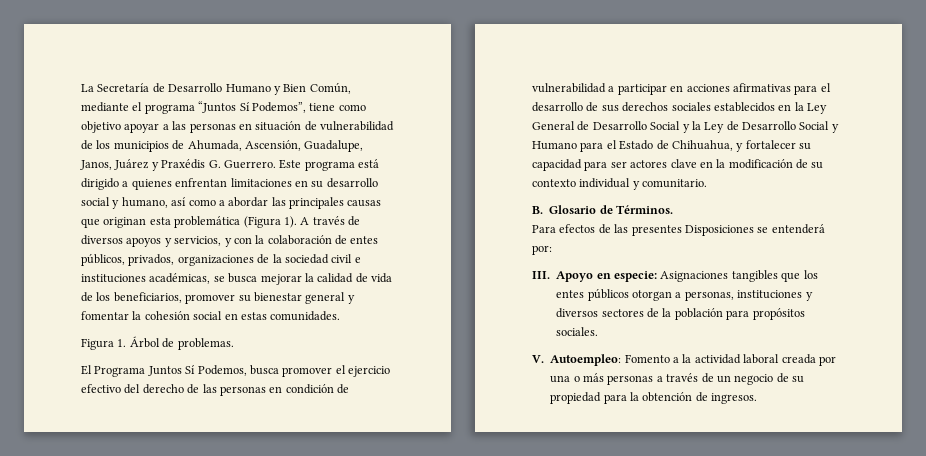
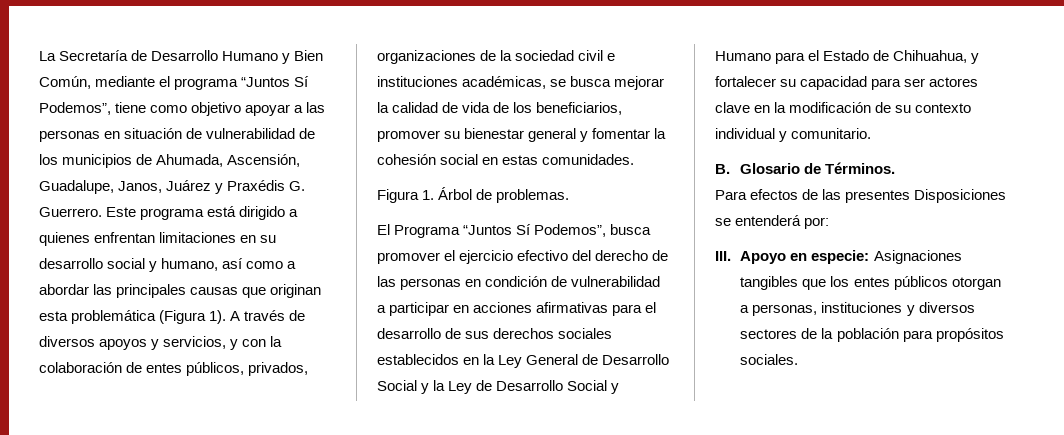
[147,365,247,376] Juntos Sí Podemos, -> [463,224,607,237] “Juntos Sí Podemos”,
[532,354,836,366] [550,373,804,385] [550,392,758,404] // V. Autoempleo: Fomento a la actividad laboral creada por una o más personas a través de un negocio de su propiedad para la obtención de ingresos. -> (799, 359) none

